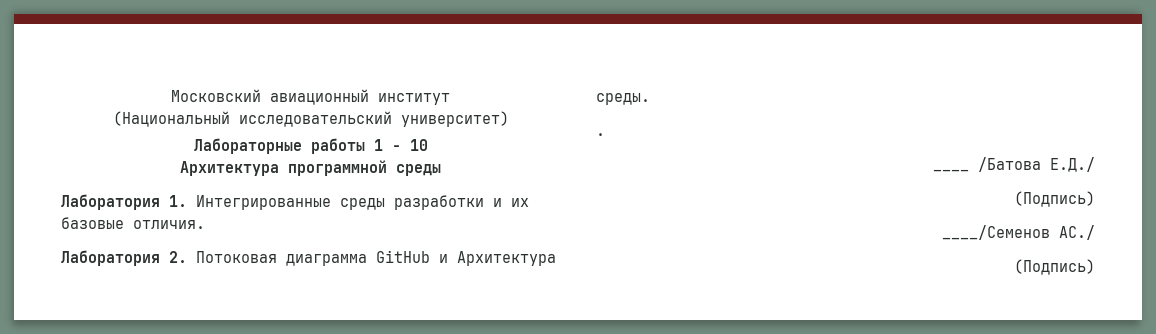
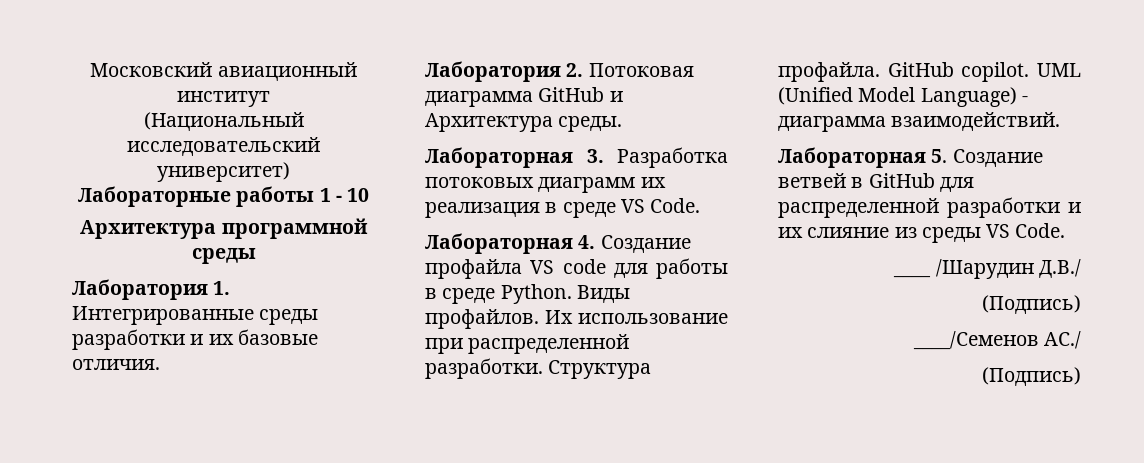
[596,133,605,136] . -> [425,147,728,168] [425,177,666,193] [425,198,701,218] [425,233,691,254] [425,258,728,279] [425,284,630,304] [425,309,728,329] [425,334,630,354] [425,358,652,379] [778,62,1081,82] [778,87,1028,107] [778,112,1061,132] [778,147,1043,168] [778,173,974,192] [778,197,1081,218] [778,223,1066,243] Лабораторная 3. Разработка потоковых диаграмм их реализация в среде VS Code. // Лабораторная 4. Создание профайла VS code для работы в среде Python. Виды профайлов. Их использование при распределенной разработки. Структура профайла. GitHub copilot. UML (Unified Model Language) - диаграмма взаимодействий. // Лабораторная 5. Создание ветвей в GitHub для распределенной разработки и их слияние из среды VS Code.
[978,157,1095,172] /Батова Е.Д./ -> [935,259,1081,279] /Шарудин Д.В./

